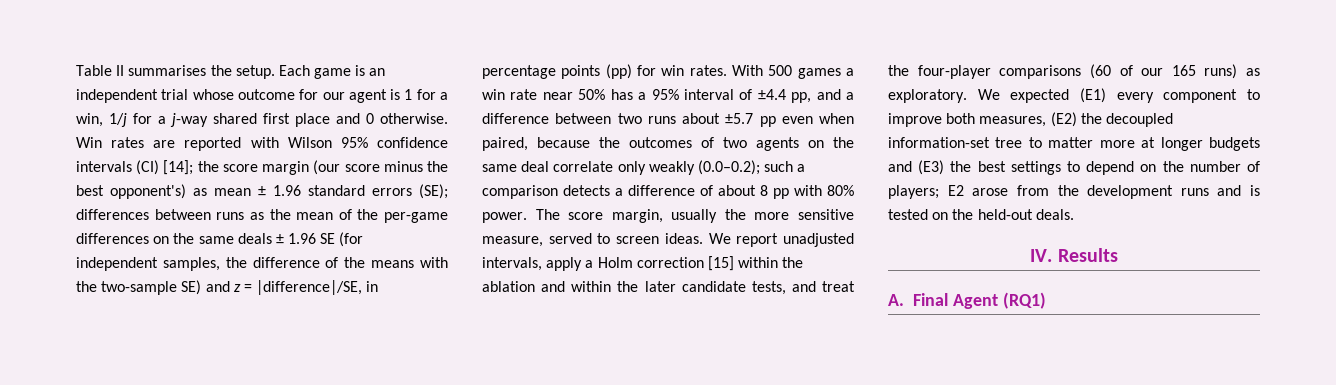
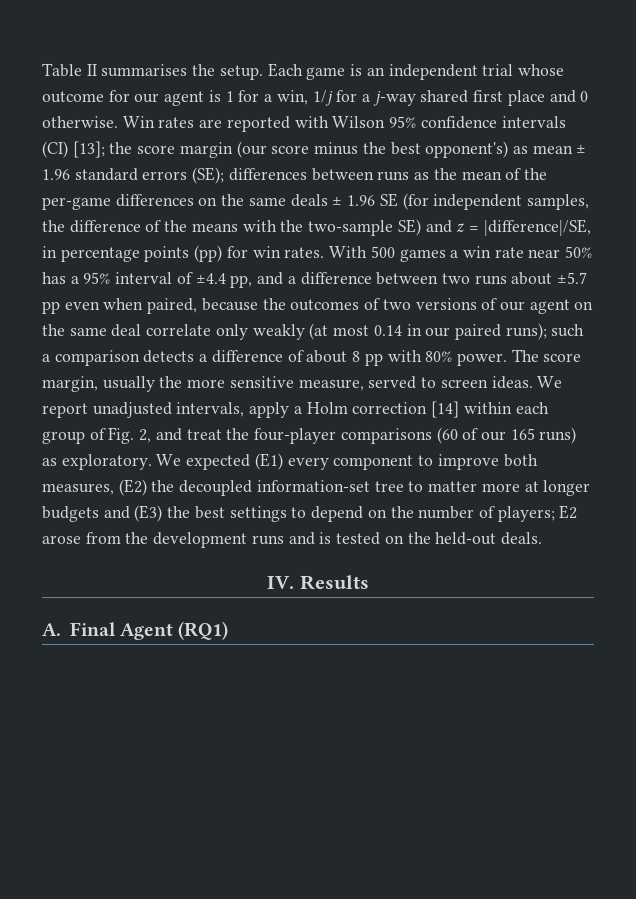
[163,160,194,175] [14]; -> [72,141,105,158] [13];
[756,137,799,151] agents -> [415,298,570,314] versions of our agent
[697,160,760,175] (0.0–0.2); -> [309,323,547,340] (at most 0.14 in our paired runs);
[707,256,804,271] [482,281,786,295] [15] within the ablation and within the later candidate tests, -> [431,401,549,418] [42,427,152,444] [14] within each group of Fig. 2,

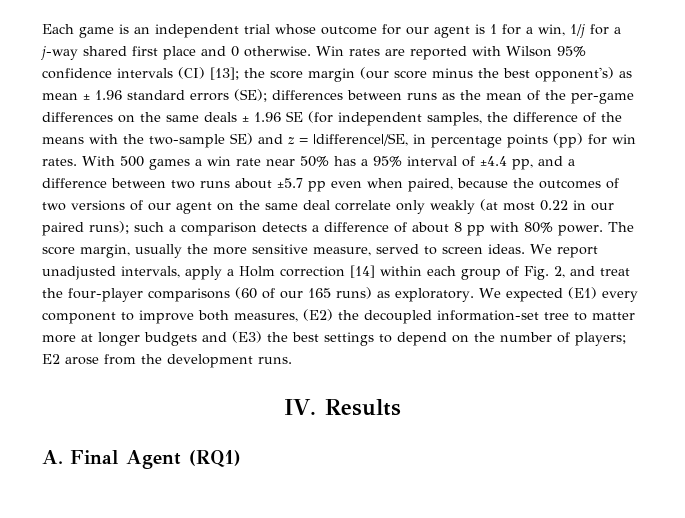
[42,63,263,80] Table II summarises the setup. -> (42, 29) none
[373,325,402,336] 0.14 -> [540,200,568,211] 0.22
[251,532,542,545] runs and is tested on the held-out deals. -> [258,357,292,364] runs.

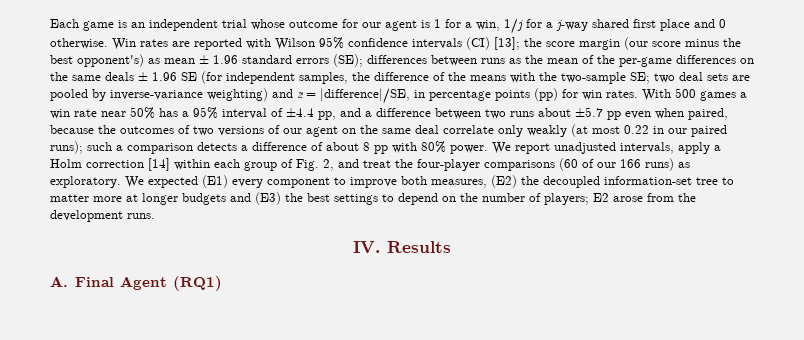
[230,133,253,145] SE) -> [630,72,750,84] [50,88,268,101] SE; two deal sets are pooled by inverse-variance weighting)
[608,222,634,232] [42,244,525,258] The score margin, usually the more sensitive measure, served to screen ideas. -> (488, 149) none
[308,288,331,298] 165 -> [620,159,641,168] 166

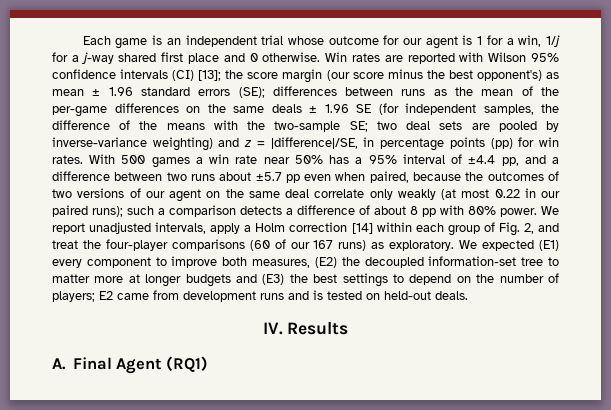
[620,159,641,168] 166 -> [313,240,334,249] 167
[613,193,696,202] [50,210,155,222] arose from the development runs. -> [117,290,468,302] came from development runs and is tested on held-out deals.

